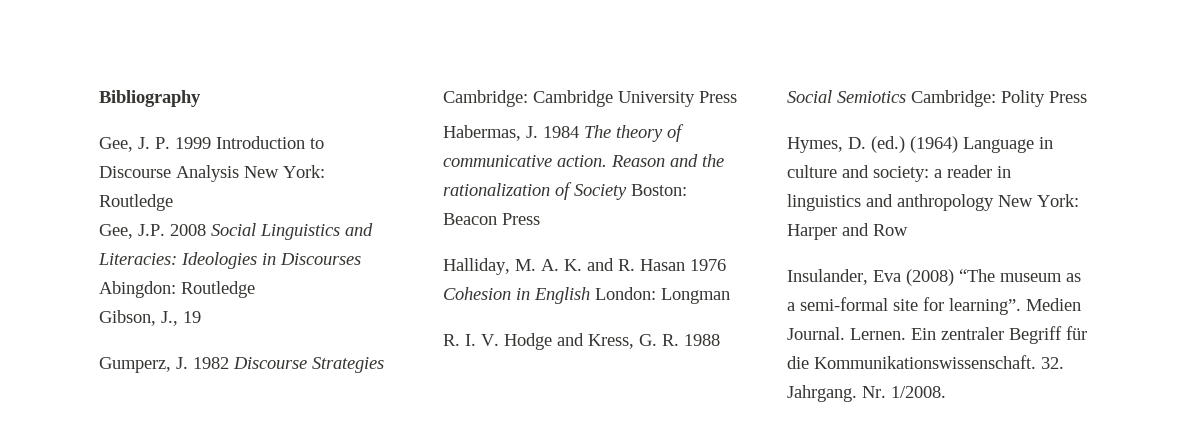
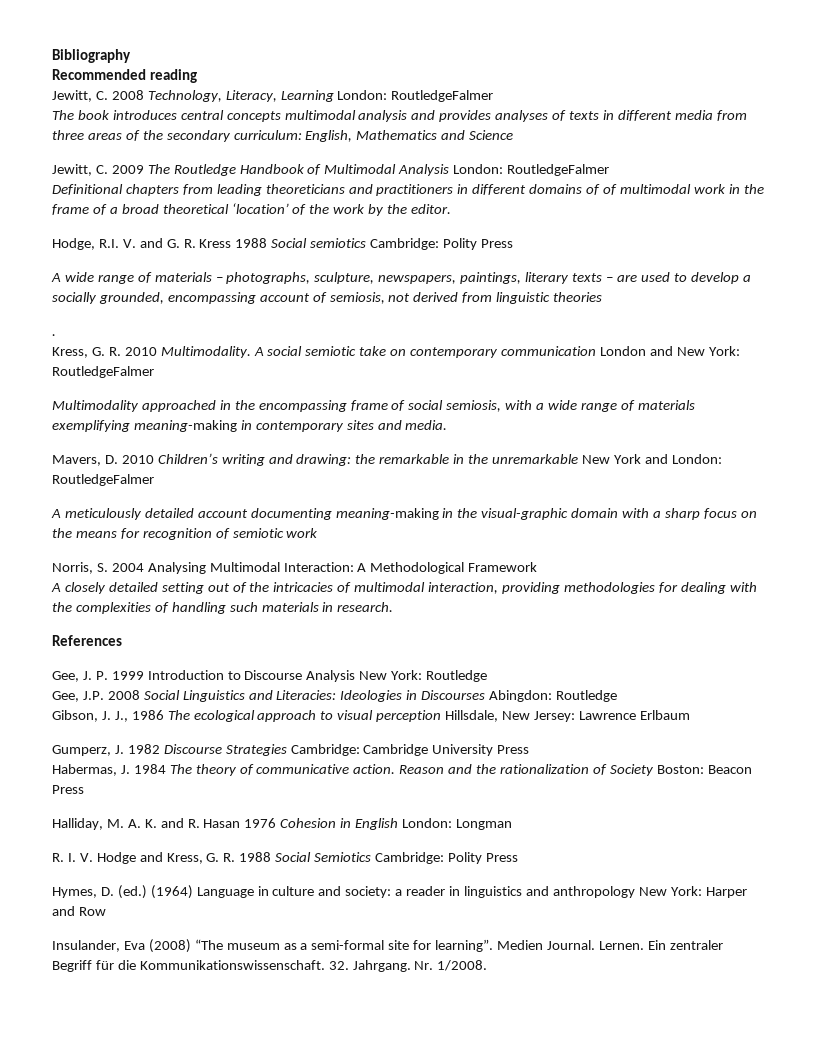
(201, 98) none -> [52,69,197,83] [52,90,494,102] [52,110,747,122] [52,130,514,142] [52,164,610,176] [52,184,764,196] [52,203,452,216] [52,238,513,250] [51,272,751,284] [52,292,603,304] [52,334,56,336] [52,346,740,358] [52,366,154,378] [52,400,695,412] [52,420,448,432] [52,453,722,466] [52,474,154,486] [51,508,757,520] [52,528,318,540] [52,562,538,574] [51,582,757,594] [52,602,394,614] [52,635,122,646] // Recommended reading // Jewitt, C. 2008 Technology, Literacy, Learning London: RoutledgeFalmer // The book introduces central concepts multimodal analysis and provides analyses of texts in different media from three areas of the secondary curriculum: English, Mathematics and Science // Jewitt, C. 2009 The Routledge Handbook of Multimodal Analysis London: RoutledgeFalmer // Definitional chapters from leading theoreticians and practitioners in different domains of of multimodal work in the frame of a broad theoretical ‘location’ of the work by the editor. // Hodge, R.I. V. and G. R. Kress 1988 Social semiotics Cambridge: Polity Press // A wide range of materials – photographs, sculpture, newspapers, paintings, literary texts – are used to develop a socially grounded, encompassing account of semiosis, not derived from linguistic theories // . // Kress, G. R. 2010 Multimodality. A social semiotic take on contemporary communication London and New York: RoutledgeFalmer // Multimodality approached in the encompassing frame of social semiosis, with a wide range of materials exemplifying meaning-making in contemporary sites and media. // Mavers, D. 2010 Children’s writing and drawing: the remarkable in the unremarkable New York and London: RoutledgeFalmer // A meticulously detailed account documenting meaning-making in the visual-graphic domain with a sharp focus on the means for recognition of semiotic work // Norris, S. 2004 Analysing Multimodal Interaction: A Methodological Framework // A closely detailed setting out of the intricacies of multimodal interaction, providing methodologies for dealing with the complexities of handling such materials in research. // References
[161,311,201,326] J., 19 -> [101,710,690,722] J. J., 1986 The ecological approach to visual perception Hillsdale, New Jersey: Lawrence Erlbaum

